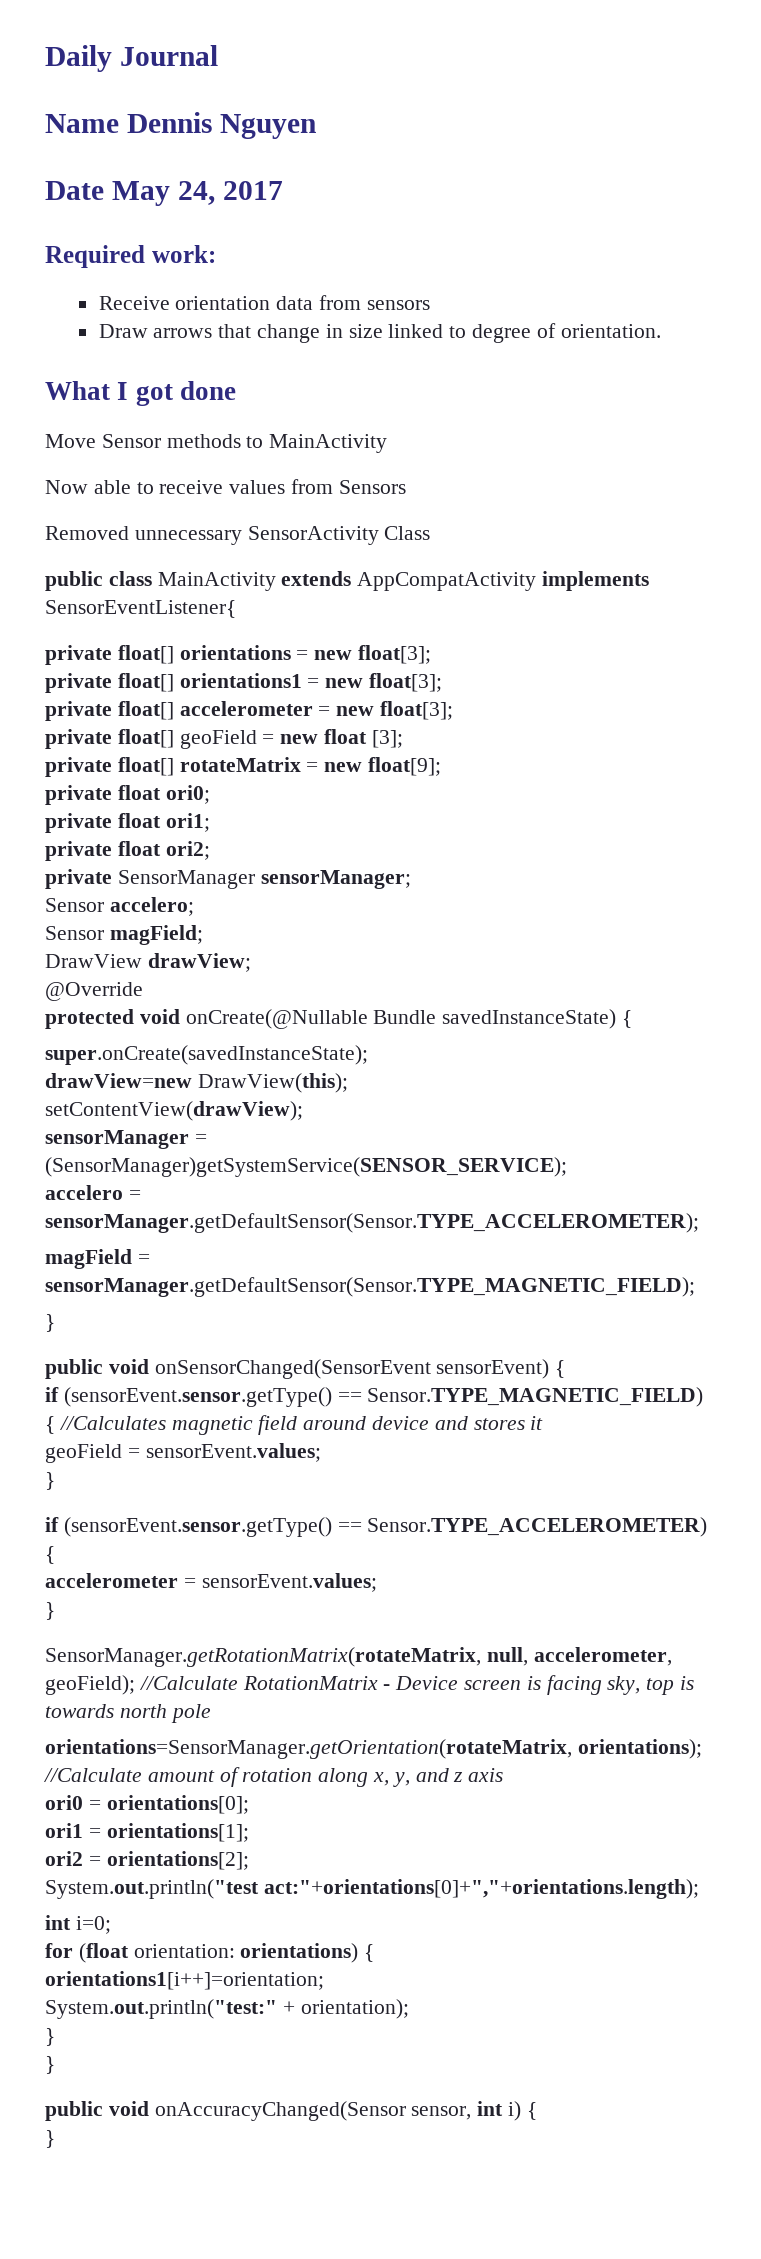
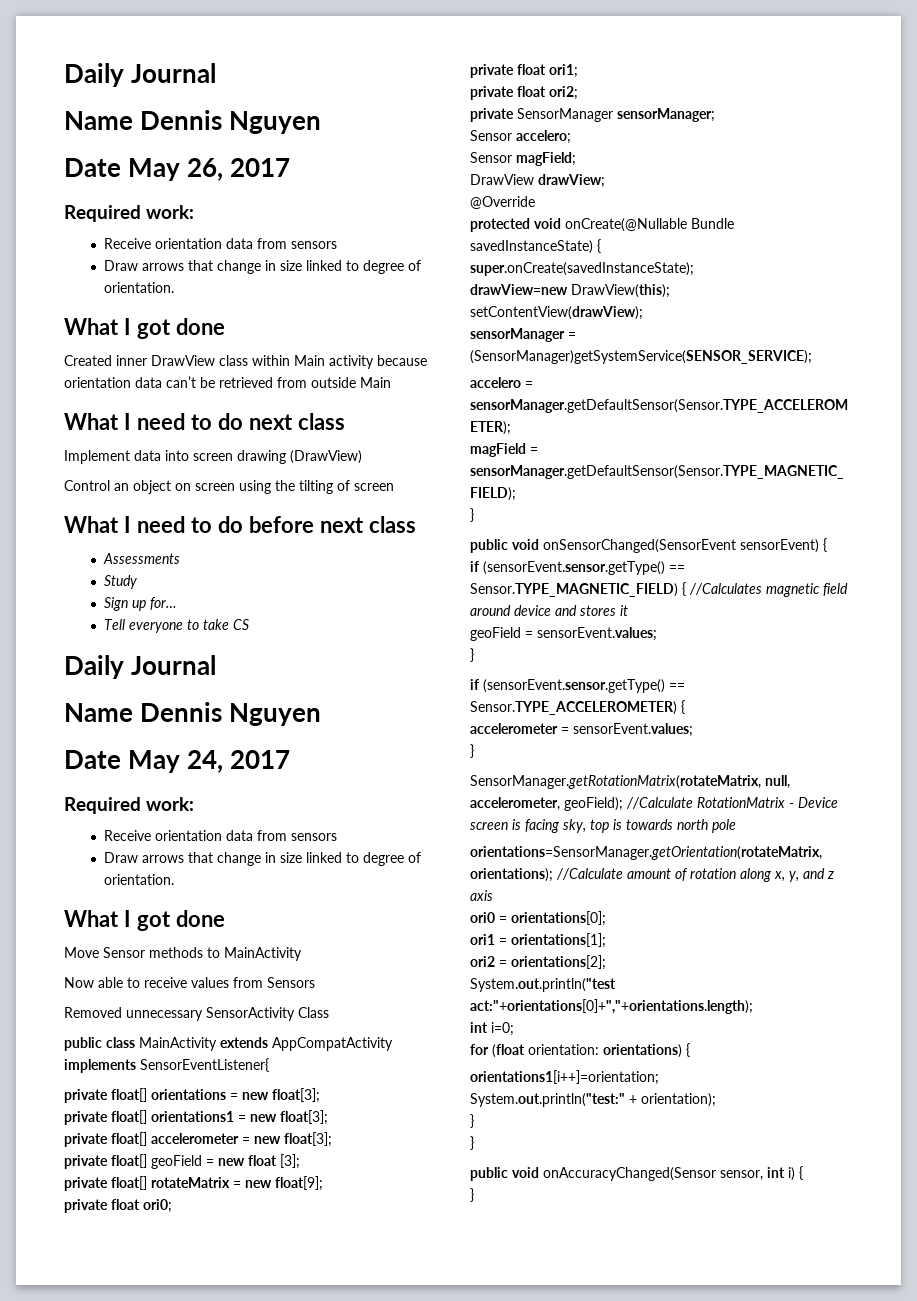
[45,45,218,72] [45,112,316,139] Daily Journal // Name Dennis Nguyen -> [64,63,216,87] [64,110,321,134] [64,158,290,181] [64,205,195,222] [103,238,337,249] [103,260,421,274] [103,282,174,293] [64,318,225,339] [64,355,427,369] [64,376,391,388] [64,413,345,430] [64,450,362,464] [64,480,394,494] [64,516,416,533] [102,553,180,564] [103,575,137,589] [103,597,176,611] [103,619,249,633] [64,655,216,679] [64,702,321,726] Daily Journal // Name Dennis Nguyen // Date May 26, 2017 // Required work: // Receive orientation data from sensors // Draw arrows that change in size linked to degree of orientation. // What I got done // Created inner DrawView class within Main activity because orientation data can’t be retrieved from outside Main // What I need to do next class // Implement data into screen drawing (DrawView) // Control an object on screen using the tilting of screen // What I need to do before next class // Assessments // Study // Sign up for… // Tell everyone to take CS // Daily Journal // Name Dennis Nguyen

